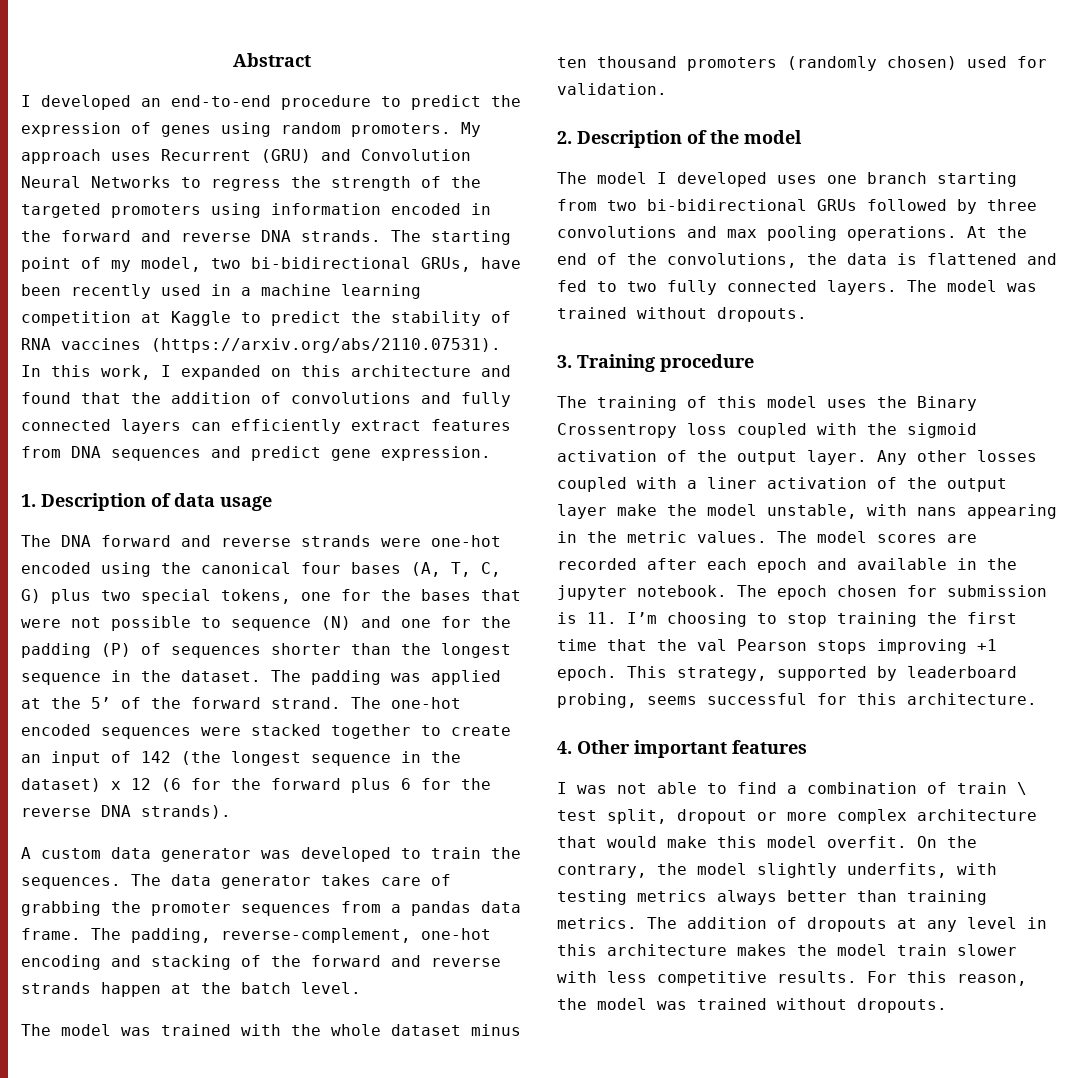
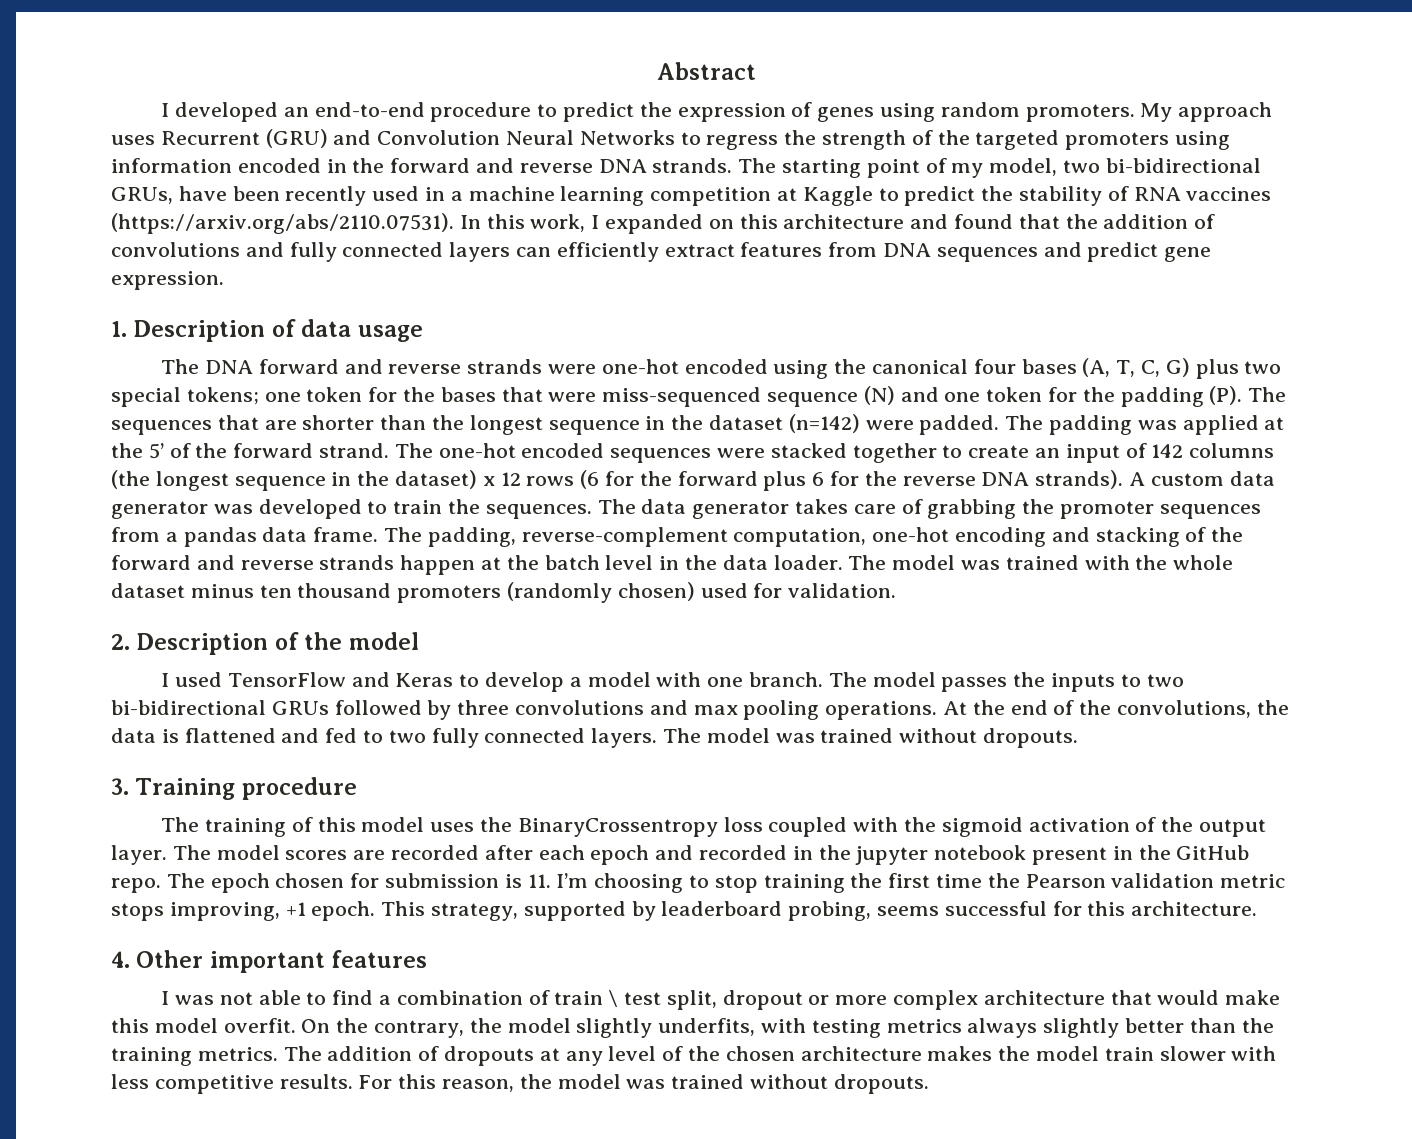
[221,589,331,604] tokens, one -> [186,387,363,405] tokens; one token
[71,616,221,631] not possible to -> [602,387,762,407] miss-sequenced
(431, 623) none -> [986,387,1043,402] token
[101,643,261,658] (P) of sequences -> [1209,386,1287,405] [111,415,297,435] (P). The sequences that are
[181,670,261,682] dataset. -> [709,414,1000,435] dataset (n=142) were padded.
(171, 757) none -> [1189,443,1275,458] columns
(151, 784) none -> [526,476,575,486] rows
(231, 812) // -> (1124, 479) none
[221,928,411,943] reverse-complement, -> [521,527,867,547] reverse-complement computation,
[301,982,361,994] level. // -> [605,555,843,570] level in the data loader.
[557,172,1017,187] [557,199,597,211] The model I developed uses one branch starting from -> [161,672,1141,692] I used TensorFlow and Keras to develop a model with one branch. The model passes the inputs to
[917,396,977,411] [557,423,677,438] Binary Crossentropy -> [517,818,718,837] BinaryCrossentropy
[877,450,1037,465] [557,477,1007,492] [557,504,1057,519] [557,531,767,543] Any other losses coupled with a liner activation of the output layer make the model unstable, with nans appearing in the metric values. -> (167, 855) none
[857,558,947,570] available -> [699,845,788,860] recorded
[637,585,727,597] notebook. -> [934,845,1250,865] [111,878,161,893] notebook present in the GitHub repo.
[607,639,967,654] that the val Pearson stops improving -> [987,873,1286,888] [111,902,280,921] the Pearson validation metric stops improving,
(777, 897) none -> [1043,1018,1120,1038] slightly
(897, 896) none -> [1241,1018,1274,1033] the
[1027,917,1047,929] [557,944,597,956] in this -> [662,1046,795,1061] of the chosen

